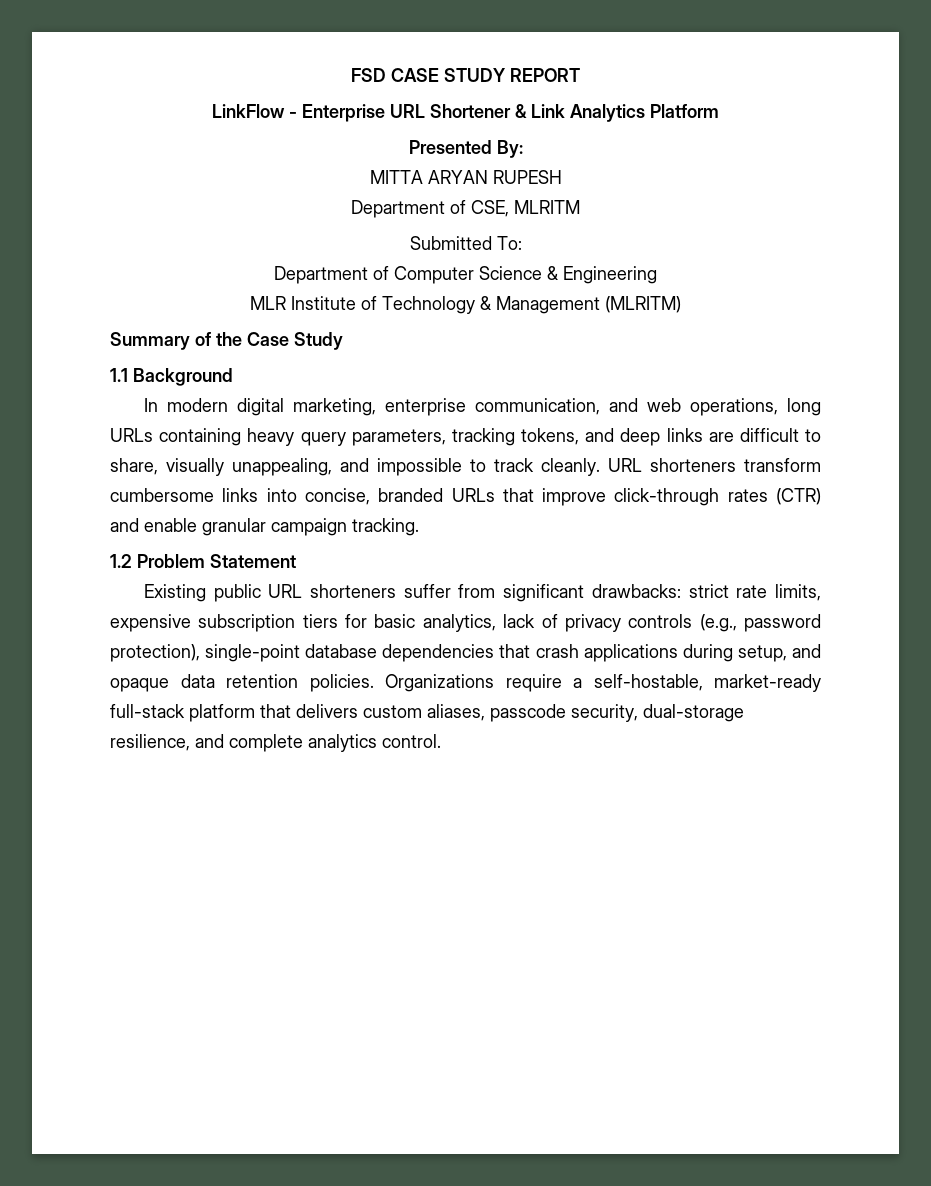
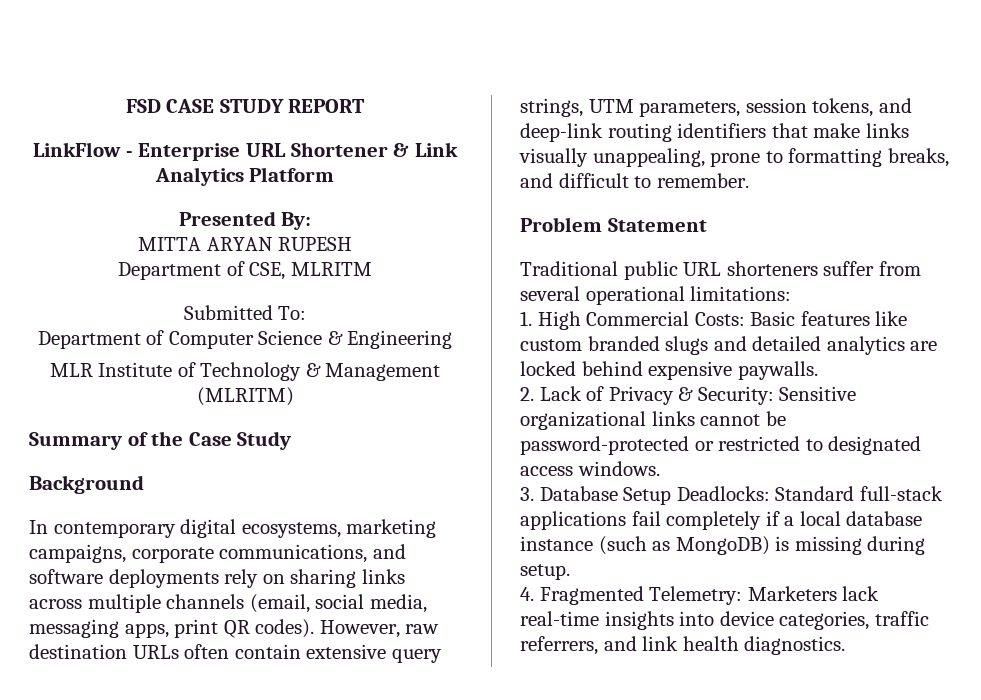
[110,368,128,382] 1.1 -> (292, 440) none
[166,398,821,416] [110,428,821,446] [110,458,821,476] [110,488,821,506] [110,518,419,536] [110,554,132,568] modern digital marketing, enterprise communication, and web operations, long URLs containing heavy query parameters, tracking tokens, and deep links are difficult to share, visually unappealing, and impossible to track cleanly. URL shorteners transform cumbersome links into concise, branded URLs that improve click-through rates (CTR) and enable granular campaign tracking. // 1.2 -> [53,519,437,538] [29,544,406,563] [29,569,405,588] [29,594,427,613] [29,619,440,638] [29,644,442,663] [520,98,912,117] [520,123,909,142] [519,148,949,167] [520,173,749,188] contemporary digital ecosystems, marketing campaigns, corporate communications, and software deployments rely on sharing links across multiple channels (email, social media, messaging apps, print QR codes). However, raw destination URLs often contain extensive query strings, UTM parameters, session tokens, and deep-link routing identifiers that make links visually unappealing, prone to formatting breaks, and difficult to remember. //
[143,584,206,602] Existing -> [520,261,618,276] Traditional
[503,584,821,602] [110,614,822,632] [110,644,821,662] [110,674,821,692] [110,704,744,722] [110,734,441,752] significant drawbacks: strict rate limits, expensive subscription tiers for basic analytics, lack of privacy controls (e.g., password protection), single-point database dependencies that crash applications during setup, and opaque data retention policies. Organizations require a self-hostable, market-ready full-stack platform that delivers custom aliases, passcode security, dual-storage resilience, and complete analytics control. -> [520,286,792,305] [520,311,908,330] [520,336,938,355] [520,361,818,380] [520,386,857,405] [520,411,786,430] [520,436,922,455] [520,461,660,476] [520,486,943,505] [520,511,923,530] [520,536,926,555] [520,564,570,580] [520,586,880,605] [520,611,929,630] [520,636,846,655] several operational limitations: // 1. High Commercial Costs: Basic features like custom branded slugs and detailed analytics are locked behind expensive paywalls. // 2. Lack of Privacy & Security: Sensitive organizational links cannot be password-protected or restricted to designated access windows. // 3. Database Setup Deadlocks: Standard full-stack applications fail completely if a local database instance (such as MongoDB) is missing during setup. // 4. Fragmented Telemetry: Marketers lack real-time insights into device categories, traffic referrers, and link health diagnostics.

